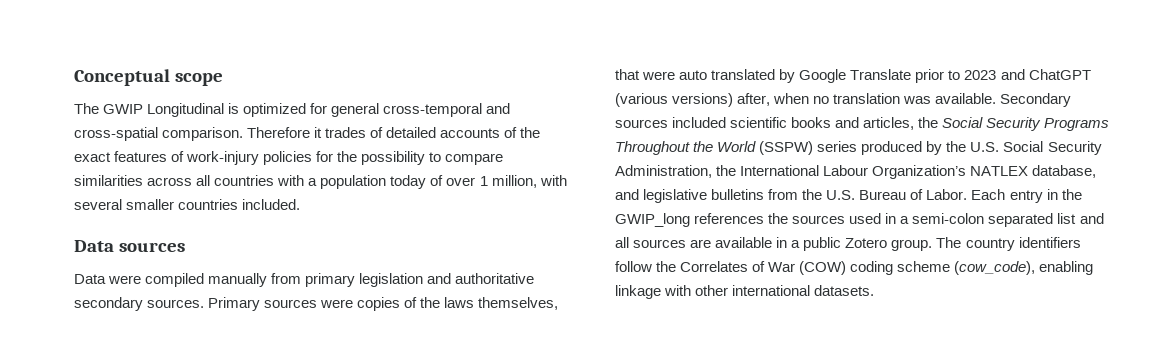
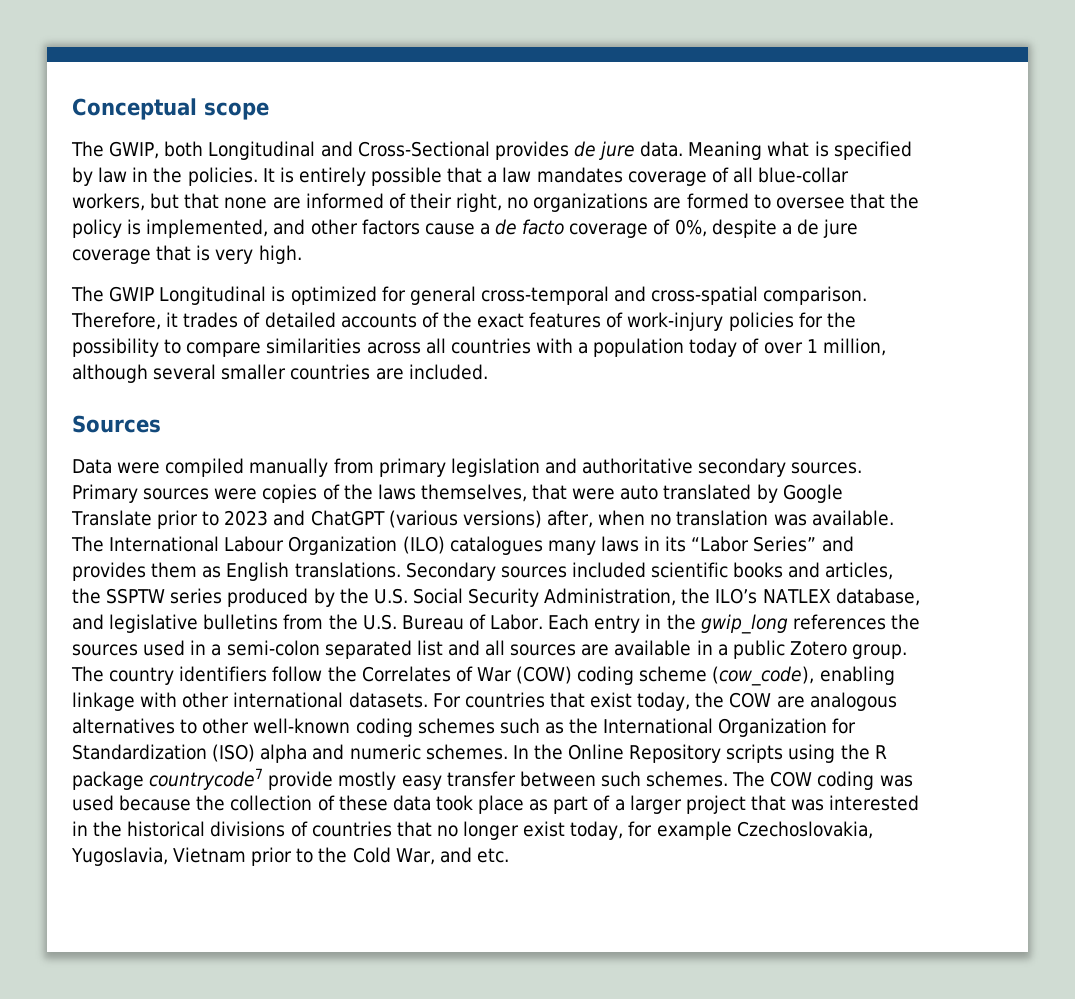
(224, 79) none -> [71,141,912,160] [72,167,850,186] [72,193,920,212] [72,219,859,238] [72,245,302,264] // The GWIP, both Longitudinal and Cross-Sectional provides de jure data. Meaning what is specified by law in the policies. It is entirely possible that a law mandates coverage of all blue-collar workers, but that none are informed of their right, no organizations are formed to oversee that the policy is implemented, and other factors cause a de facto coverage of 0%, despite a de jure coverage that is very high.
[247,127,311,138] Therefore -> [71,312,161,330] Therefore,
[539,175,567,186] with -> [72,364,148,383] although
(239, 204) none -> [375,368,404,380] are
[74,240,186,252] Data sources -> [72,415,161,433] Sources
(997, 98) none -> [71,536,854,555] [72,562,401,581] The International Labour Organization (ILO) catalogues many laws in its “Labor Series” and provides them as English translations.
[942,117,1110,131] [615,141,814,155] Social Security Programs Throughout the World (SSPW) -> [106,588,166,604] SSPTW
[740,165,967,179] International Labour Organization’s -> [715,588,758,604] ILO’s
[615,213,690,227] GWIP_long -> [700,614,788,634] gwip_long
(875, 290) none -> [432,692,897,711] [72,718,857,737] [72,744,887,763] [72,768,913,790] [72,795,920,814] [72,821,873,840] [71,847,509,866] For countries that exist today, the COW are analogous alternatives to other well-known coding schemes such as the International Organization for Standardization (ISO) alpha and numeric schemes. In the Online Repository scripts using the R package countrycode7 provide mostly easy transfer between such schemes. The COW coding was used because the collection of these data took place as part of a larger project that was interested in the historical divisions of countries that no longer exist today, for example Czechoslovakia, Yugoslavia, Vietnam prior to the Cold War, and etc.

